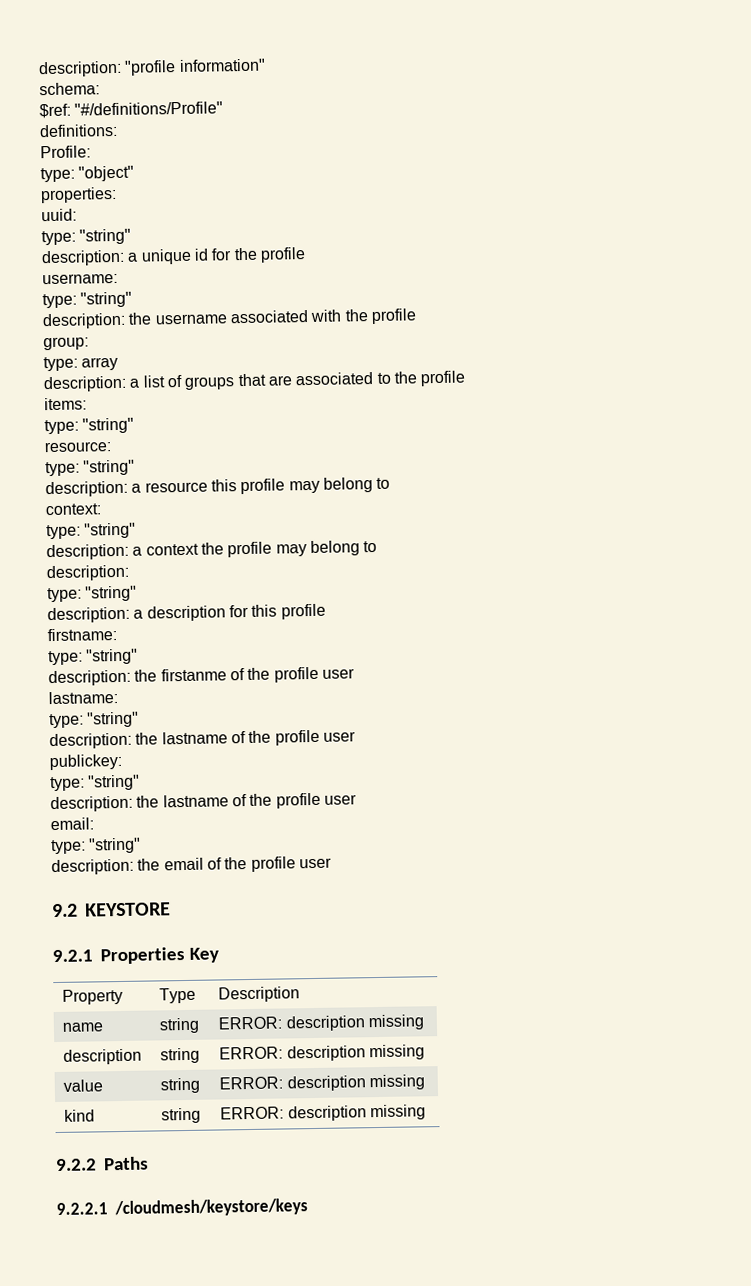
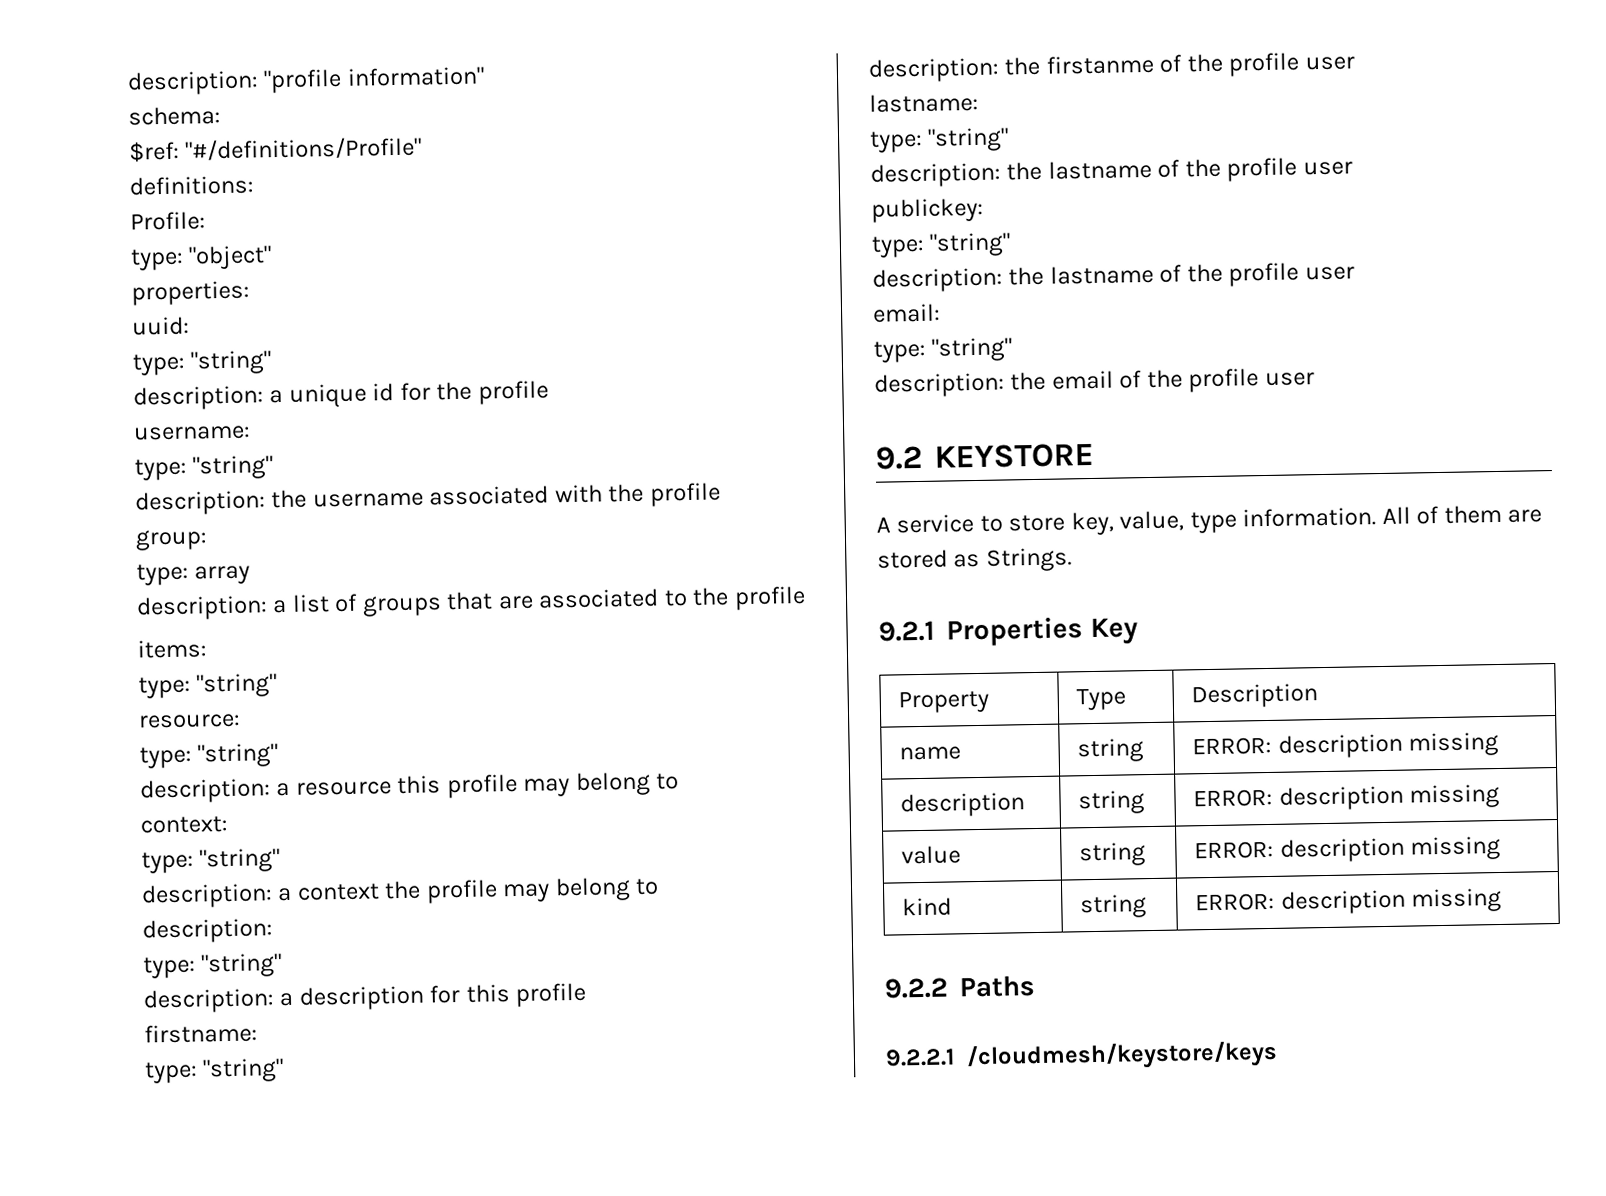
(171, 909) none -> [876,504,1543,536] [877,547,1072,572] // A service to store key, value, type information. All of them are stored as Strings.

